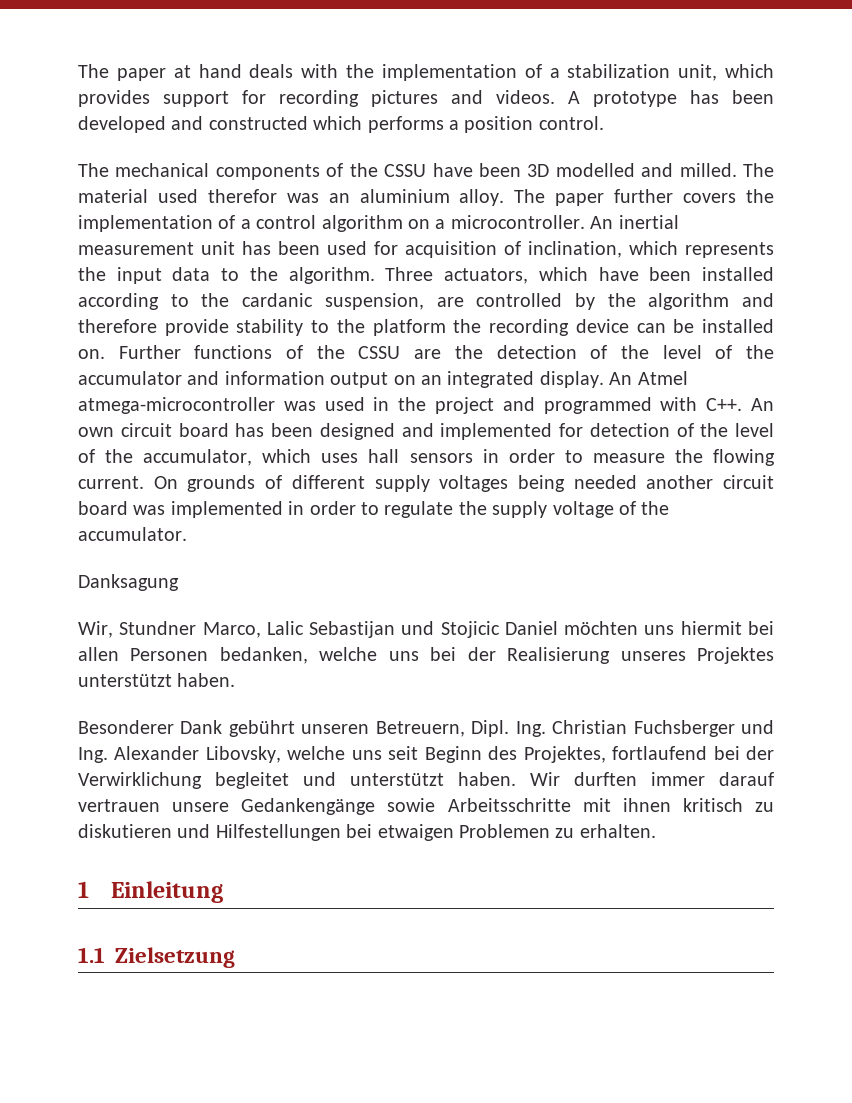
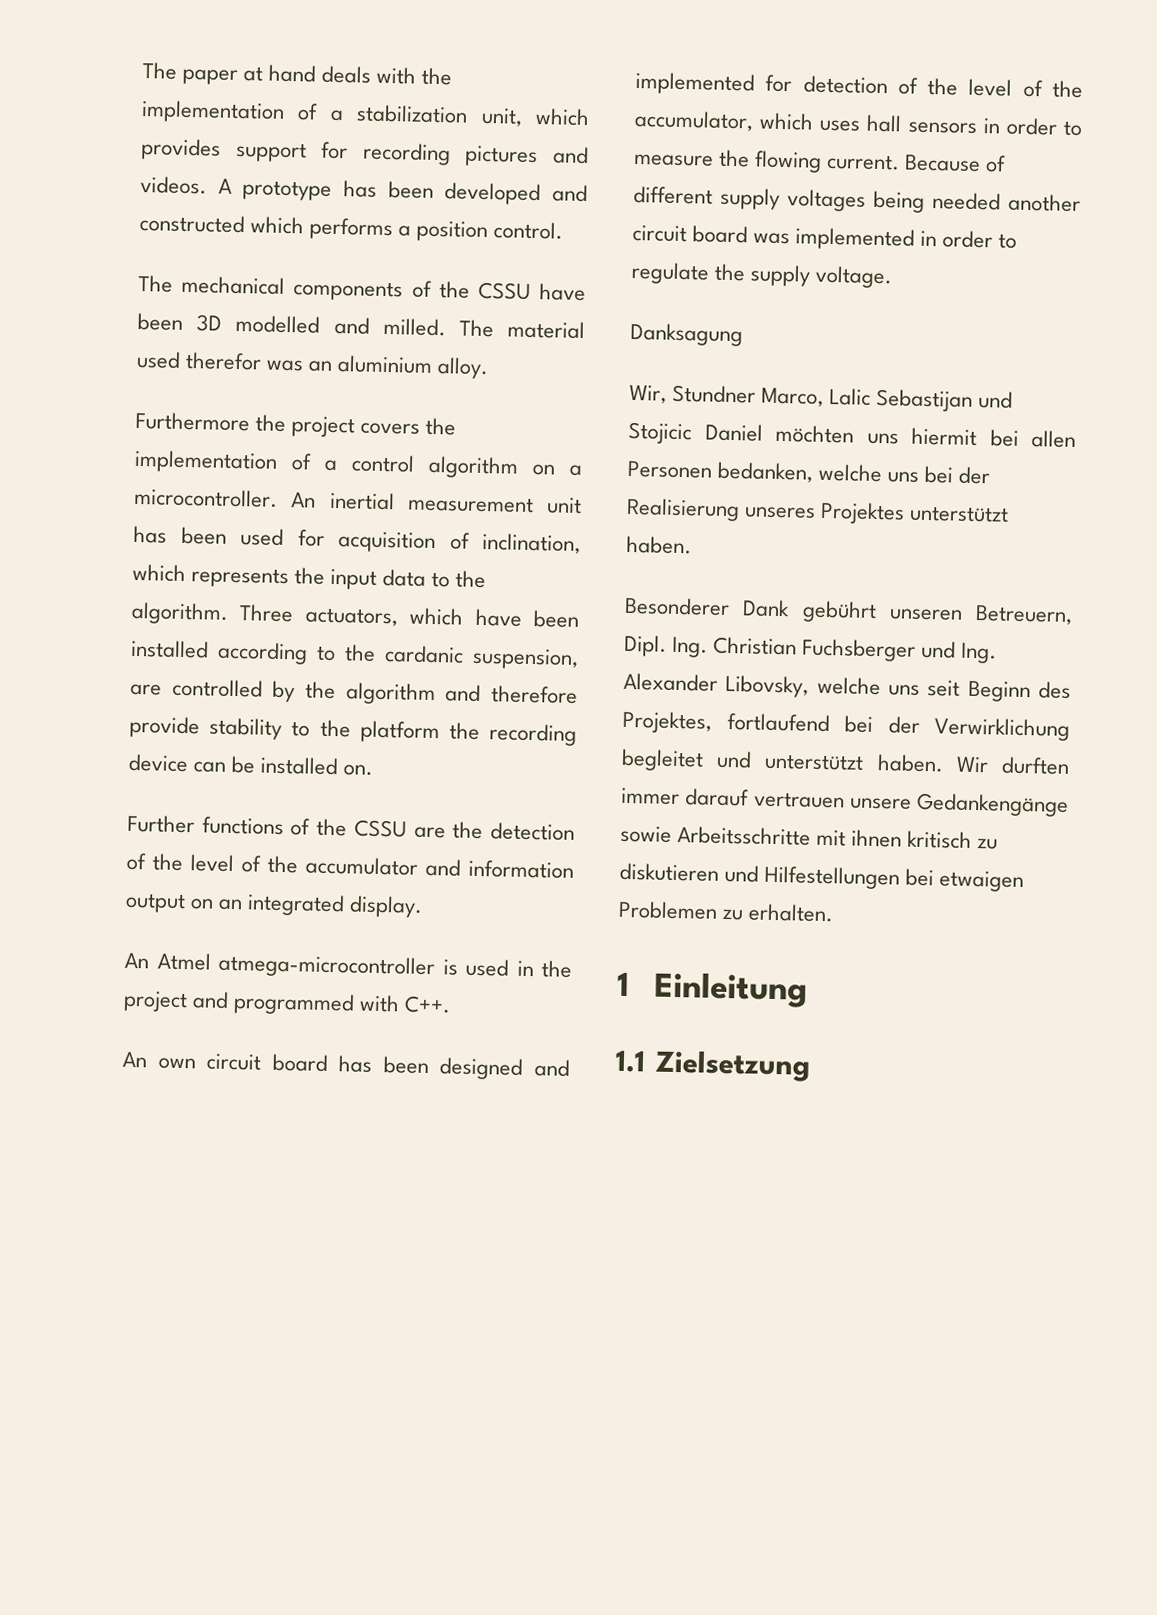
[514,189,674,206] The paper further -> [135,411,356,438] // Furthermore the project
(105, 354) none -> (374, 770) //
(604, 379) none -> (424, 906) //
[283,401,316,411] was -> [442,959,458,976] is
(743, 404) none -> (452, 1004) //
[153,475,256,492] On grounds -> [904,154,982,173] Because
[552,501,670,518] [78,527,187,541] voltage of the accumulator. -> [815,265,894,289] voltage.

